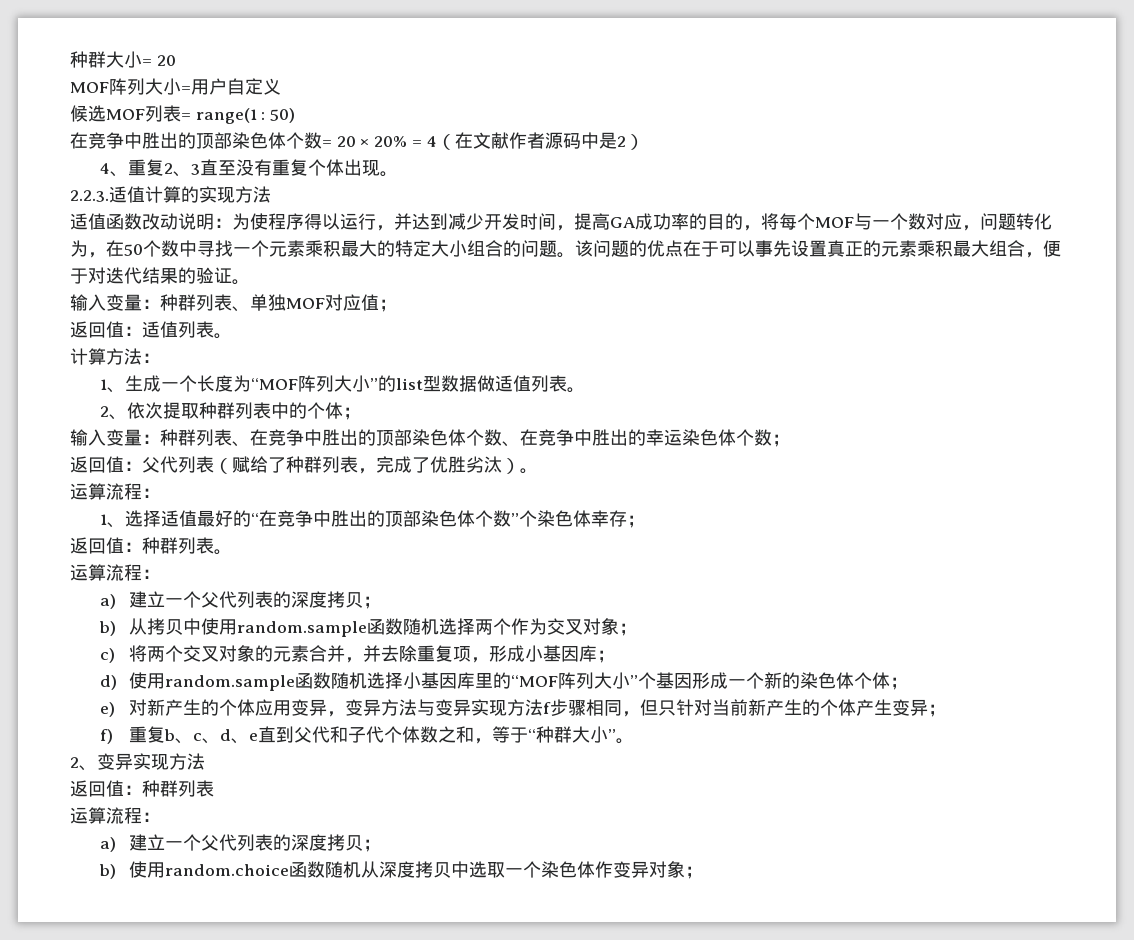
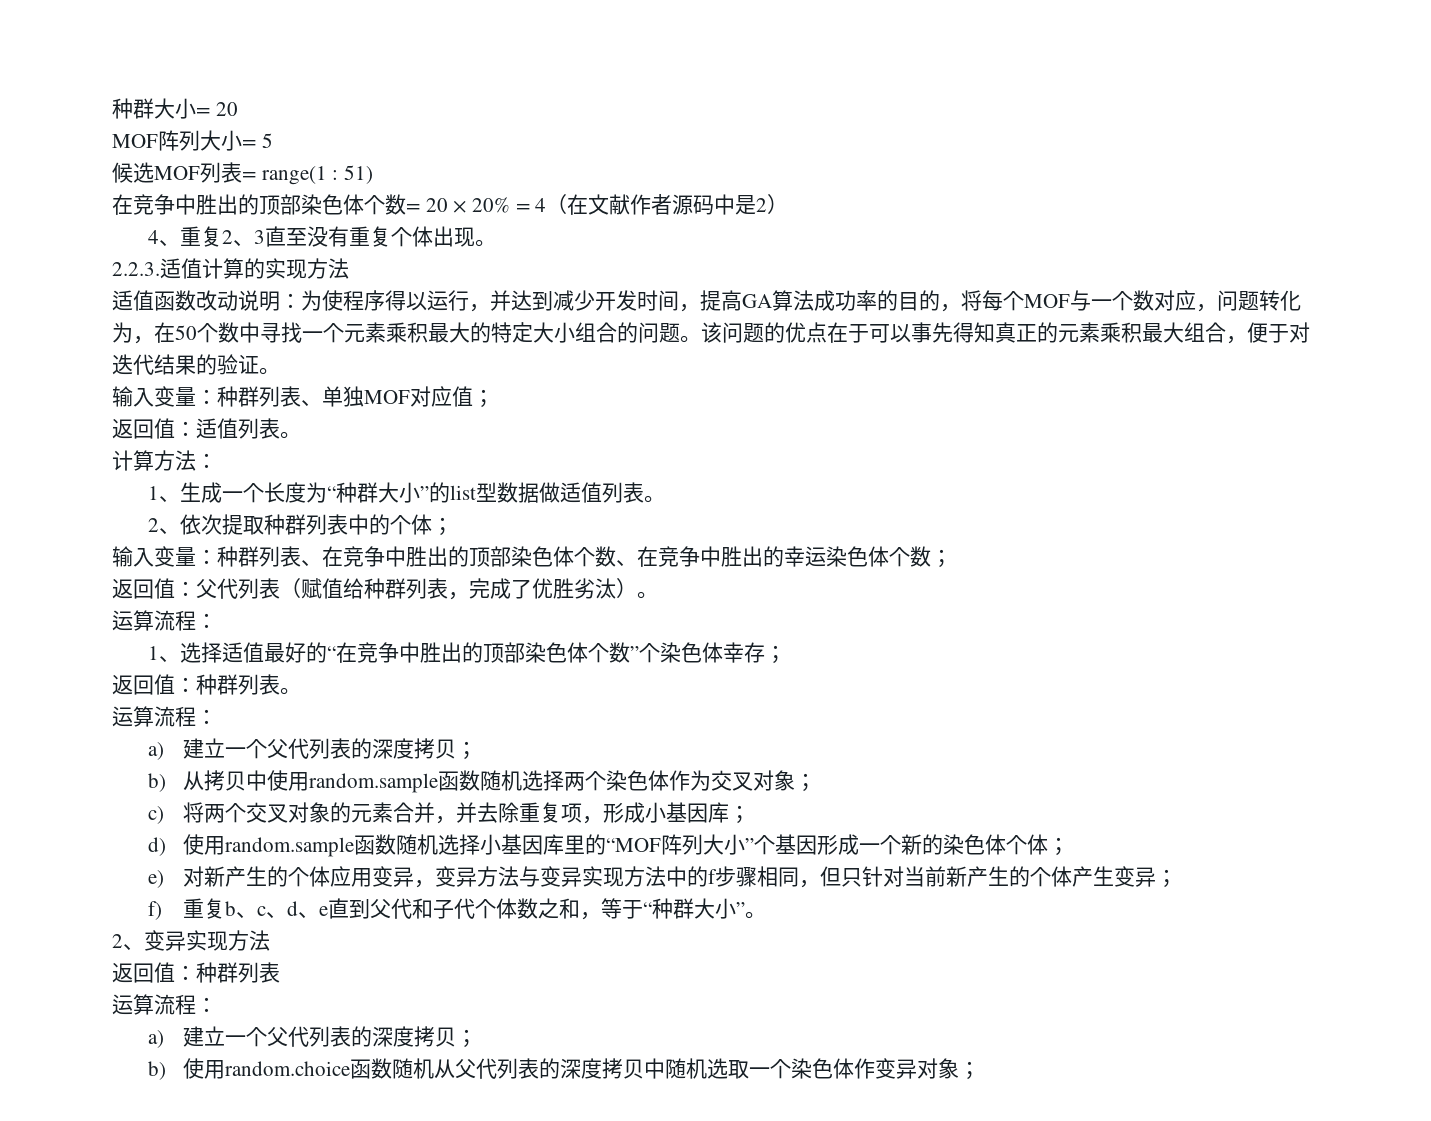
[191,78,281,95] 用户自定义 -> [261,133,273,148] 5
[270,108,296,123] 50) -> [344,165,374,184] 51)
(636, 222) none -> [772,290,814,311] 算法
[791,240,827,257] 设置 -> [953,322,995,343] 得知
[250,375,334,392] “MOF阵列 -> [326,482,378,503] “种群
[250,456,286,473] 给了 -> [322,578,364,599] 值给
(512, 626) none -> [606,770,670,791] 染色体
(544, 707) none -> [666,866,709,887] 中的
(380, 869) none -> [455,1058,561,1079] 父代列表的
(470, 869) none -> [665,1058,708,1079] 随机

